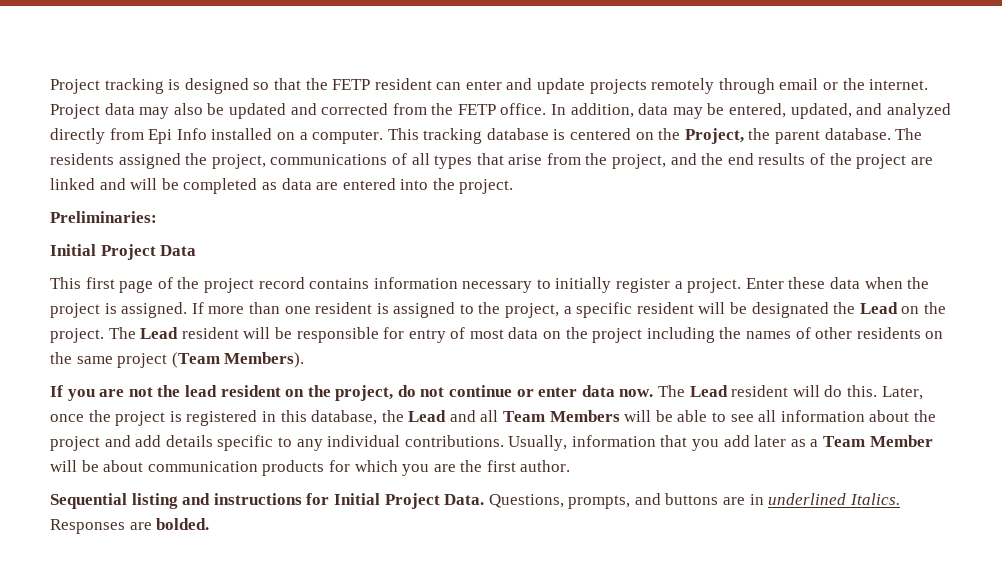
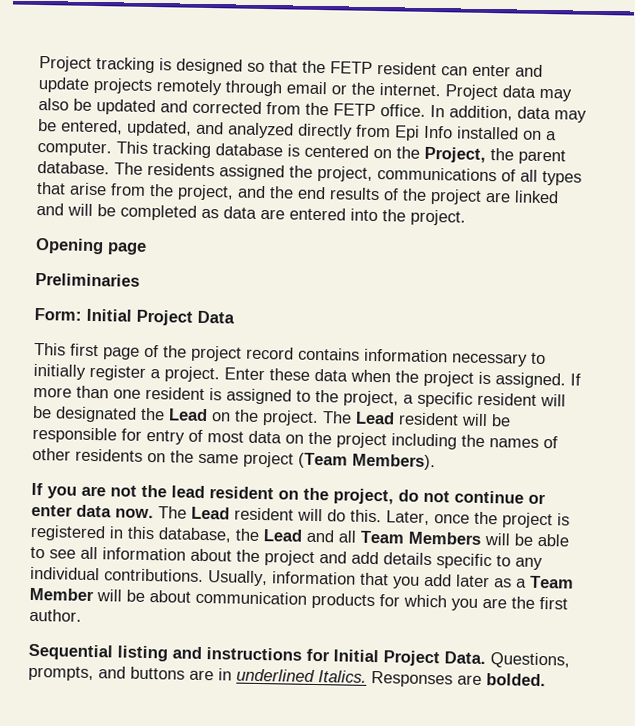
[50,211,157,223] Preliminaries: // -> [35,237,147,255] [35,272,140,287] [34,307,82,321] Opening page // Preliminaries // Form:

